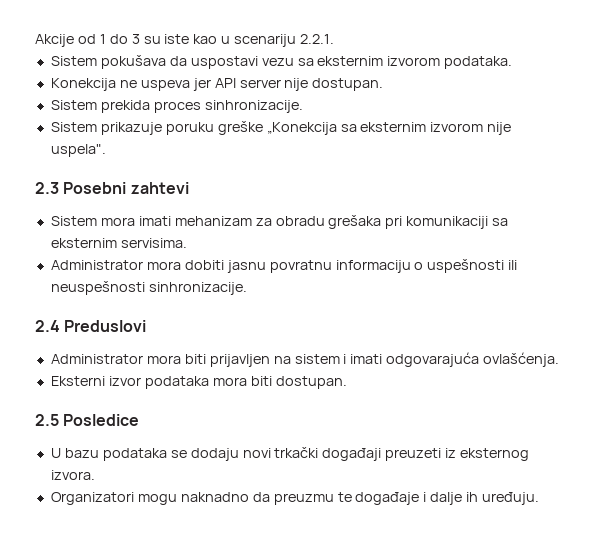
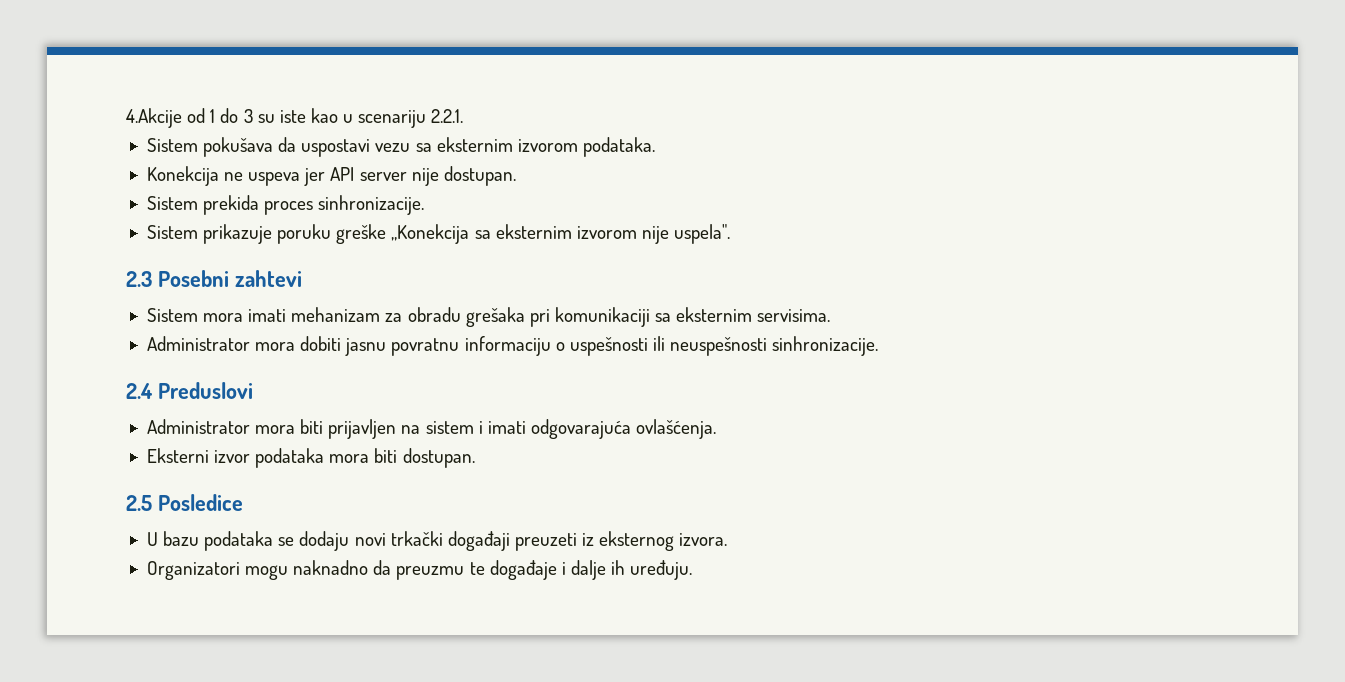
[35,34,74,47] Akcije -> [126,108,182,128] 4.Akcije

